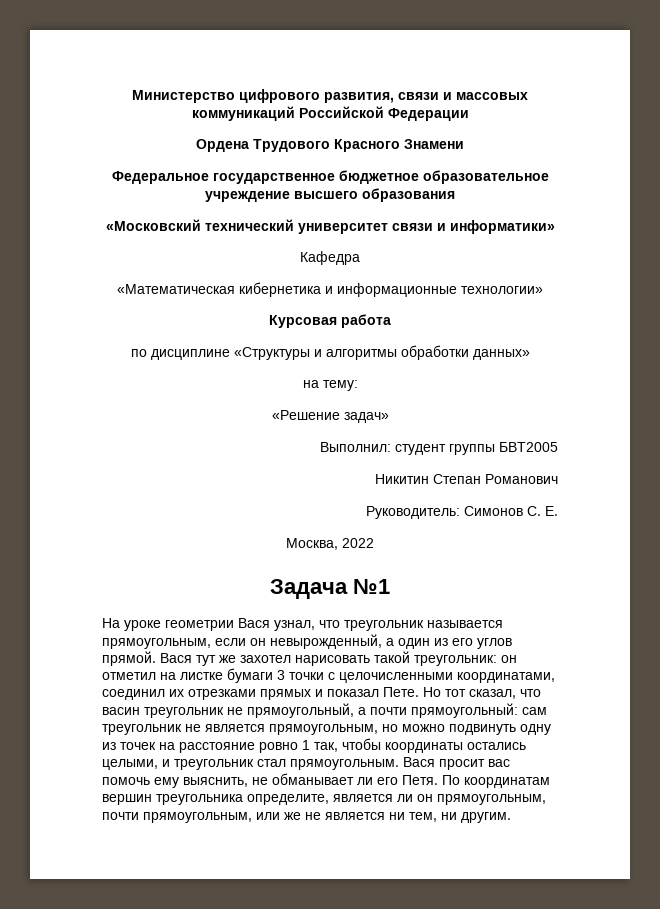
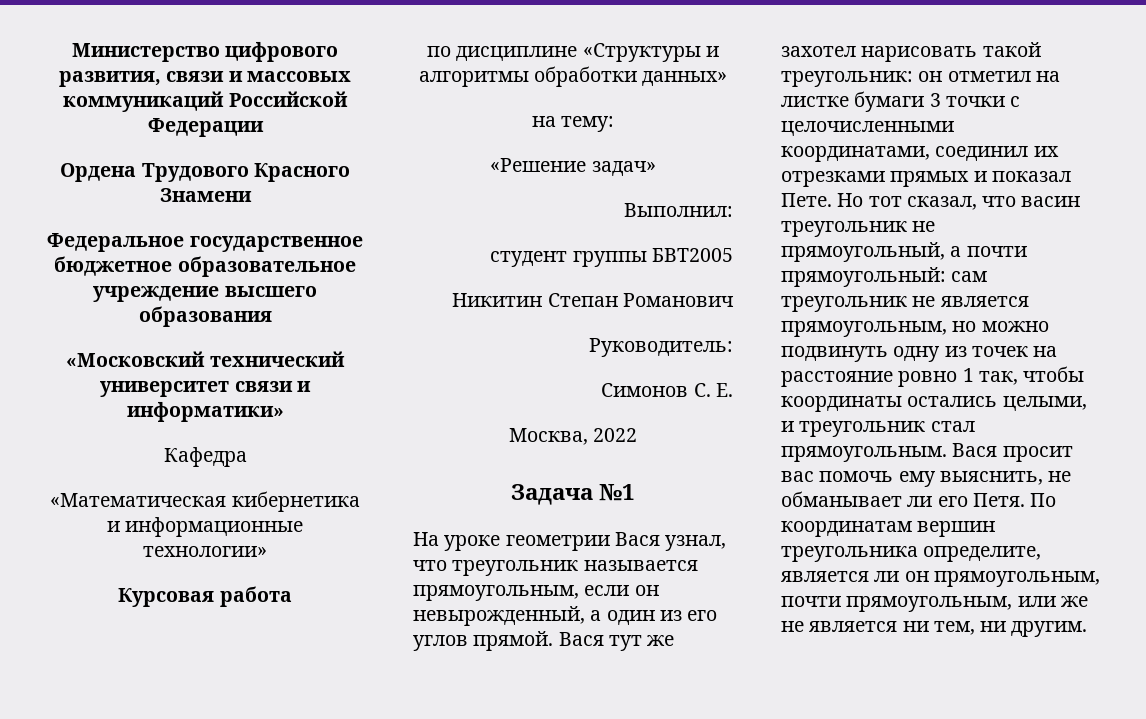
(391, 447) none -> (733, 210) //
(460, 512) none -> (733, 347) //

